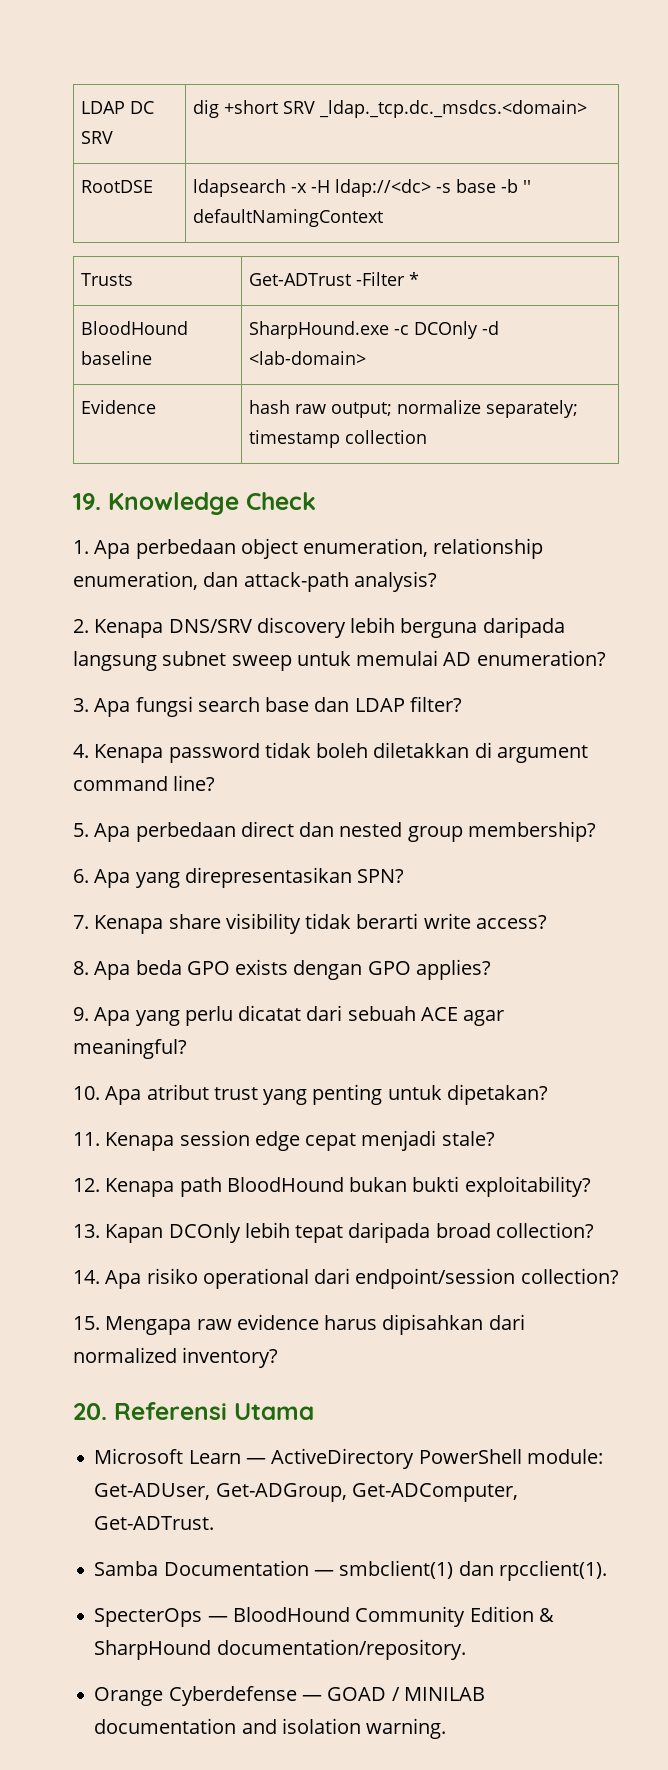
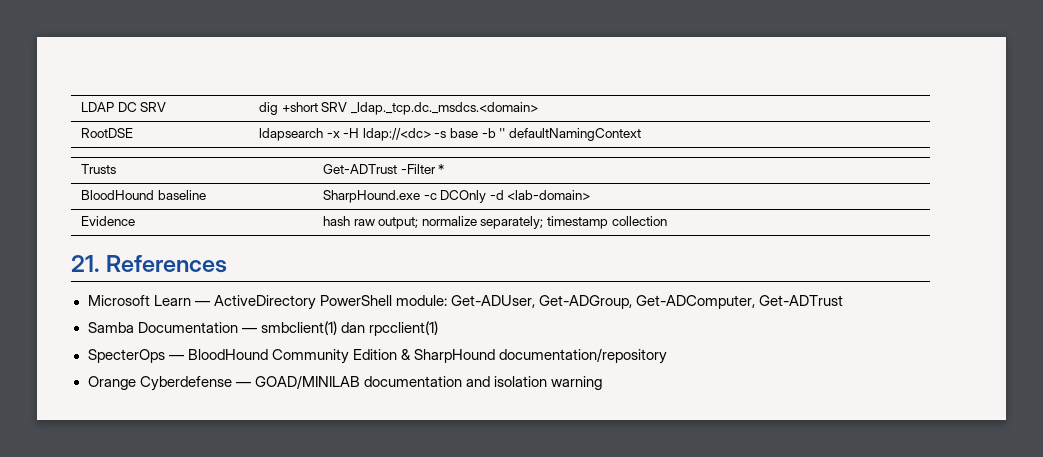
[73,492,316,515] [73,538,544,559] [73,571,437,592] [73,617,565,638] [73,650,606,671] [73,696,462,717] [73,742,588,763] [73,775,216,791] [73,821,596,842] [73,867,405,888] [73,913,547,934] [73,959,491,980] [73,1005,505,1026] [73,1038,187,1059] [73,1084,548,1105] [73,1130,495,1151] [73,1176,591,1197] [73,1222,594,1243] [73,1268,619,1289] [73,1314,525,1335] [73,1347,279,1368] [73,1402,314,1420] 19. Knowledge Check // 1. Apa perbedaan object enumeration, relationship enumeration, dan attack-path analysis? // 2. Kenapa DNS/SRV discovery lebih berguna daripada langsung subnet sweep untuk memulai AD enumeration? // 3. Apa fungsi search base dan LDAP filter? // 4. Kenapa password tidak boleh diletakkan di argument command line? // 5. Apa perbedaan direct dan nested group membership? // 6. Apa yang direpresentasikan SPN? // 7. Kenapa share visibility tidak berarti write access? // 8. Apa beda GPO exists dengan GPO applies? // 9. Apa yang perlu dicatat dari sebuah ACE agar meaningful? // 10. Apa atribut trust yang penting untuk dipetakan? // 11. Kenapa session edge cepat menjadi stale? // 12. Kenapa path BloodHound bukan bukti exploitability? // 13. Kapan DCOnly lebih tepat daripada broad collection? // 14. Apa risiko operational dari endpoint/session collection? // 15. Mengapa raw evidence harus dipisahkan dari normalized inventory? // 20. Referensi Utama -> [71,255,228,273] 21. References
[94,1516,215,1530] Get-ADTrust. -> [758,295,843,306] Get-ADTrust
[498,1560,607,1581] rpcclient(1). -> [368,321,438,336] rpcclient(1)
[216,1639,466,1660] documentation/repository. -> [498,348,667,364] documentation/repository
[327,1687,485,1701] GOAD / MINILAB -> [254,375,360,389] GOAD/MINILAB
[366,1718,447,1739] warning. -> [550,376,602,390] warning

